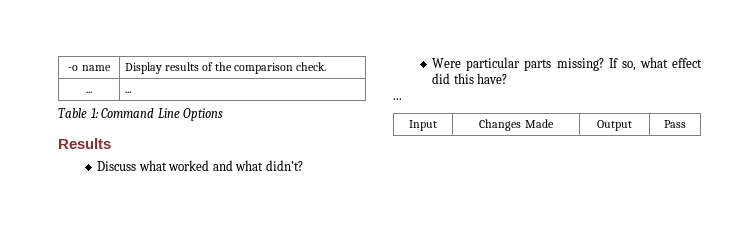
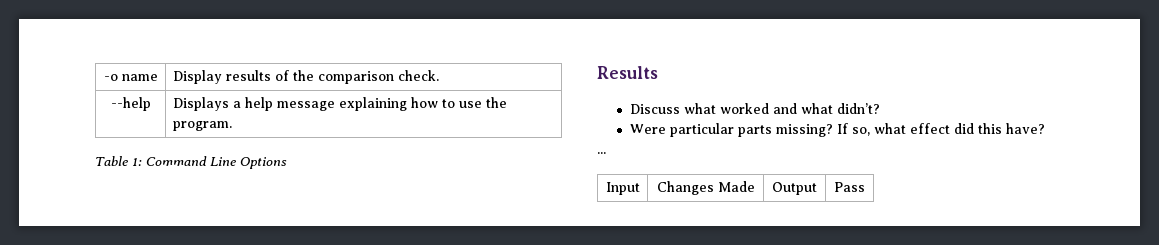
[86,91,92,93] [124,91,131,93] ... | ... -> [110,97,151,111] [172,97,507,111] [172,121,232,131] --help | Displays a help message explaining how to use the program.

